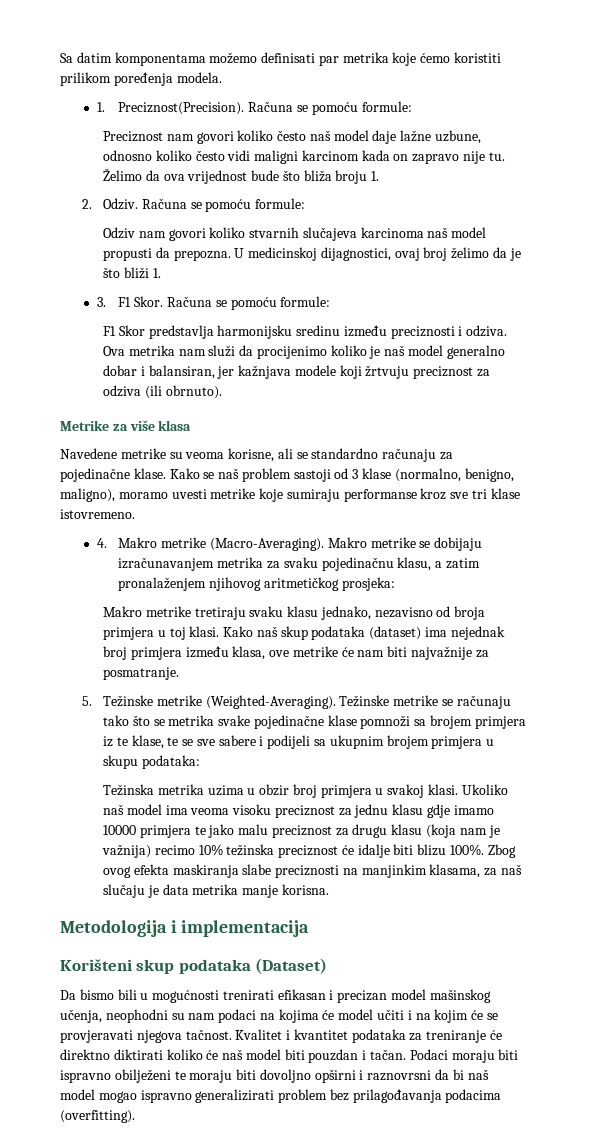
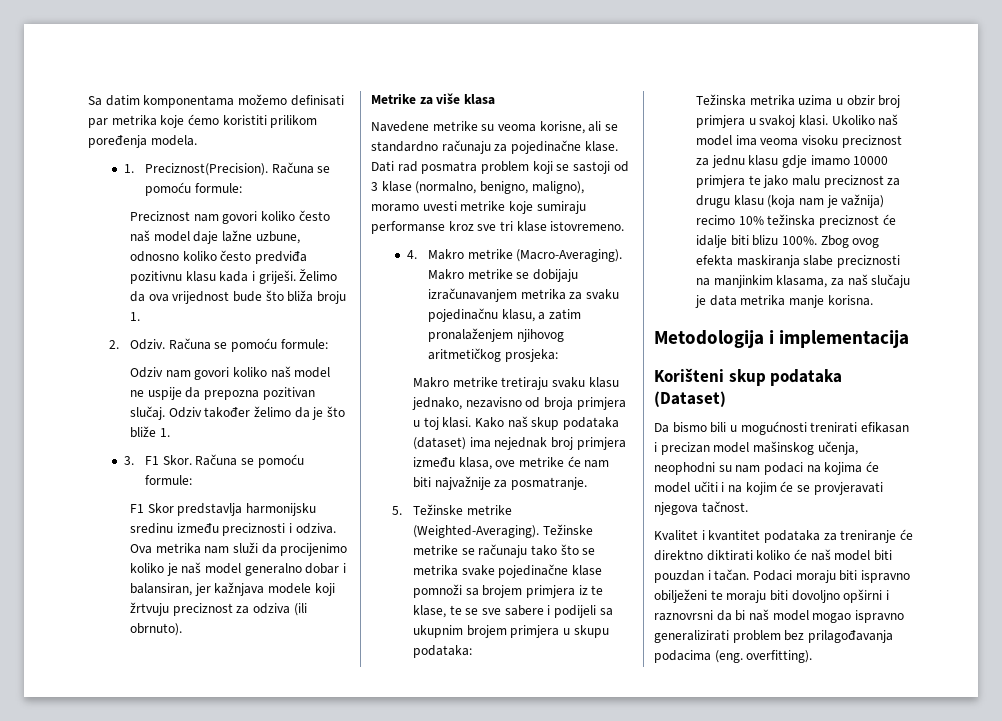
[227,150,505,164] vidi maligni karcinom kada on zapravo nije tu. -> [255,251,308,264] [130,270,296,284] predviđa pozitivnu klasu kada i griješi.
[249,227,487,241] [103,247,448,261] stvarnih slučajeva karcinoma naš model propusti da prepozna. U medicinskoj dijagnostici, ovaj broj -> [270,366,331,378] [130,387,315,400] [130,406,251,420] naš model ne uspije da prepozna pozitivan slučaj. Odziv također
[123,267,149,279] bliži -> [130,426,157,438] bliže
[169,468,291,482] Kako se naš problem -> [371,161,570,174] Dati rad posmatra problem koji se
(232, 1034) none -> (748, 507) //
[60,1110,135,1123] (overfitting). -> [714,650,813,663] (eng. overfitting).

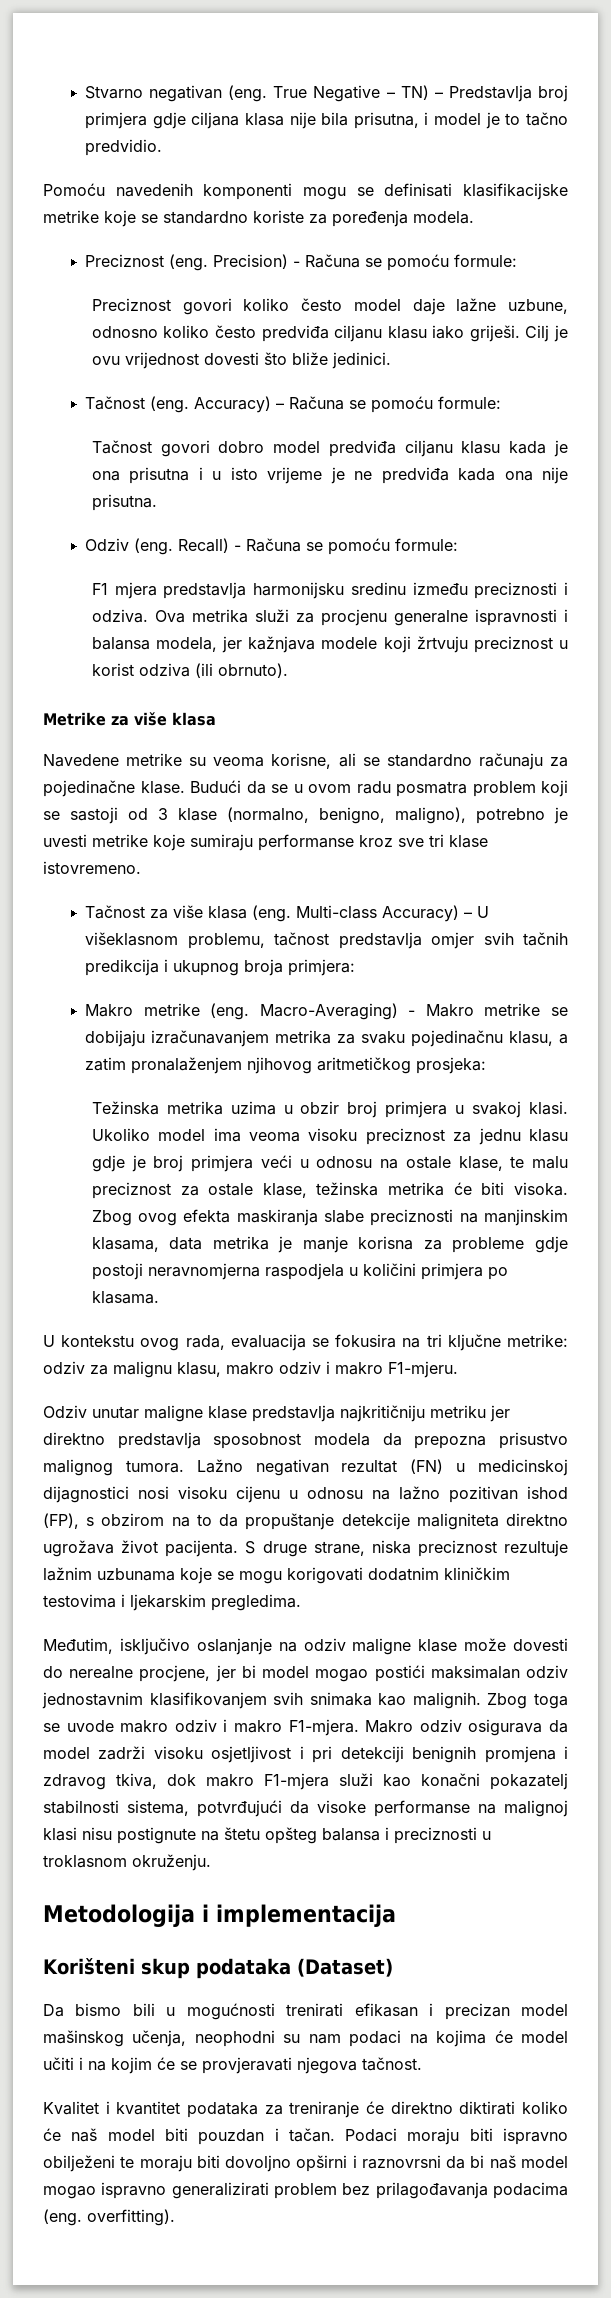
[88,94,344,108] [88,114,318,128] [88,135,197,148] [123,163,269,176] Sa datim komponentama možemo definisati par metrika koje ćemo koristiti prilikom poređenja modela. // 1. Preciznost(Precision). -> [85,85,568,102] [85,112,568,129] [85,139,163,156] [43,183,568,200] [43,210,474,227] [85,254,301,271] Stvarno negativan (eng. True Negative – TN) – Predstavlja broj primjera gdje ciljana klasa nije bila prisutna, i model je to tačno predvidio. // Pomoću navedenih komponenti mogu se definisati klasifikacijske metrike koje se standardno koriste za poređenja modela. // Preciznost (eng. Precision) -
[193,214,219,222] nam -> (171, 304) none
[130,230,151,242] naš -> (343, 304) none
[130,269,338,284] [130,290,347,304] [130,312,141,321] [109,338,328,352] [130,366,331,380] [130,387,315,400] [130,406,346,420] [130,426,170,438] [123,455,192,465] pozitivnu klasu kada i griješi. Želimo da ova vrijednost bude što bliža broju 1. // 2. Odziv. Računa se pomoću formule: // Odziv nam govori koliko naš model ne uspije da prepozna pozitivan slučaj. Odziv također želimo da je što bliže 1. // 3. F1 Skor. -> [334,325,568,342] [91,352,391,369] [85,396,502,413] [91,440,568,457] [91,467,568,484] [91,494,157,511] [85,538,242,555] ciljanu klasu iako griješi. Cilj je ovu vrijednost dovesti što bliže jedinici. // Tačnost (eng. Accuracy) – Računa se pomoću formule: // Tačnost govori dobro model predviđa ciljanu klasu kada je ona prisutna i u isto vrijeme je ne predviđa kada ona nije prisutna. // Odziv (eng. Recall) -
[147,503,174,513] Skor -> [114,582,157,599] mjera
[204,542,348,556] [130,562,347,576] [130,583,193,596] nam služi da procijenimo koliko je naš model generalno dobar i balansiran, -> [254,609,568,626] [91,637,218,652] služi za procjenu generalne ispravnosti i balansa modela,
[236,606,250,614] za -> [559,640,568,649] [91,663,134,676] u korist
[371,161,418,172] Dati rad -> [190,780,391,794] Budući da se u ovom radu
[371,204,419,212] moramo -> [476,807,568,824] potrebno je
[406,249,623,262] 4. Makro metrike (Macro-Averaging). -> [85,905,490,922] [85,932,568,949] [85,959,356,976] [85,1003,416,1020] Tačnost za više klasa (eng. Multi-class Accuracy) – U višeklasnom problemu, tačnost predstavlja omjer svih tačnih predikcija i ukupnog broja primjera: // Makro metrike (eng. Macro-Averaging) -
[413,377,619,390] [412,397,626,410] [413,416,620,430] [413,437,626,450] [413,456,610,470] [413,476,588,490] [392,504,512,515] [413,524,593,538] [413,544,596,558] [413,564,603,578] [413,584,604,598] [413,605,613,618] [413,625,609,638] [413,645,473,658] // Makro metrike tretiraju svaku klasu jednako, nezavisno od broja primjera u toj klasi. Kako naš skup podataka (dataset) ima nejednak broj primjera između klasa, ove metrike će nam biti najvažnije za posmatranje. // 5. Težinske metrike (Weighted-Averaging). Težinske metrike se računaju tako što se metrika svake pojedinačne klase pomnoži sa brojem primjera iz te klase, te se sve sabere i podijeli sa ukupnim brojem primjera u skupu podataka: -> (487, 1065) none
[878,114,899,126] naš -> (150, 1134) none
[810,155,889,166] [696,175,901,188] [696,194,885,208] [696,214,896,228] [696,235,818,248] imamo 10000 primjera te jako malu preciznost za drugu klasu (koja nam je važnija) recimo 10% težinska preciznost će idalje biti blizu 100%. -> [131,1155,569,1172] [91,1182,568,1199] je broj primjera veći u odnosu na ostale klase, te malu preciznost za ostale klase, težinska metrika će biti visoka.
[713,274,911,288] [695,295,873,308] manjinkim klasama, za naš slučaju je data metrika manje korisna. -> [484,1209,568,1226] [91,1236,568,1253] [91,1263,508,1280] [91,1291,159,1304] [43,1334,568,1351] [43,1361,458,1378] [43,1405,510,1422] [43,1432,569,1449] [43,1459,568,1476] [43,1486,568,1503] [43,1513,568,1530] [43,1540,568,1557] [43,1567,510,1584] [43,1594,301,1611] [43,1638,568,1655] [43,1665,568,1682] [42,1692,568,1709] [43,1719,568,1736] [43,1746,569,1763] [43,1773,568,1790] [43,1800,568,1817] [43,1827,491,1844] [43,1854,211,1871] manjinskim klasama, data metrika je manje korisna za probleme gdje postoji neravnomjerna raspodjela u količini primjera po klasama. // U kontekstu ovog rada, evaluacija se fokusira na tri ključne metrike: odziv za malignu klasu, makro odziv i makro F1-mjeru. // Odziv unutar maligne klase predstavlja najkritičniju metriku jer direktno predstavlja sposobnost modela da prepozna prisustvo malignog tumora. Lažno negativan rezultat (FN) u medicinskoj dijagnostici nosi visoku cijenu u odnosu na lažno pozitivan ishod (FP), s obzirom na to da propuštanje detekcije maligniteta direktno ugrožava život pacijenta. S druge strane, niska preciznost rezultuje lažnim uzbunama koje se mogu korigovati dodatnim kliničkim testovima i ljekarskim pregledima. // Međutim, isključivo oslanjanje na odziv maligne klase može dovesti do nerealne procjene, jer bi model mogao postići maksimalan odziv jednostavnim klasifikovanjem svih snimaka kao malignih. Zbog toga se uvode makro odziv i makro F1-mjera. Makro odziv osigurava da model zadrži visoku osjetljivost i pri detekciji benignih promjena i zdravog tkiva, dok makro F1-mjera služi kao konačni pokazatelj stabilnosti sistema, potvrđujući da visoke performanse na malignoj klasi nisu postignute na štetu opšteg balansa i preciznosti u troklasnom okruženju.

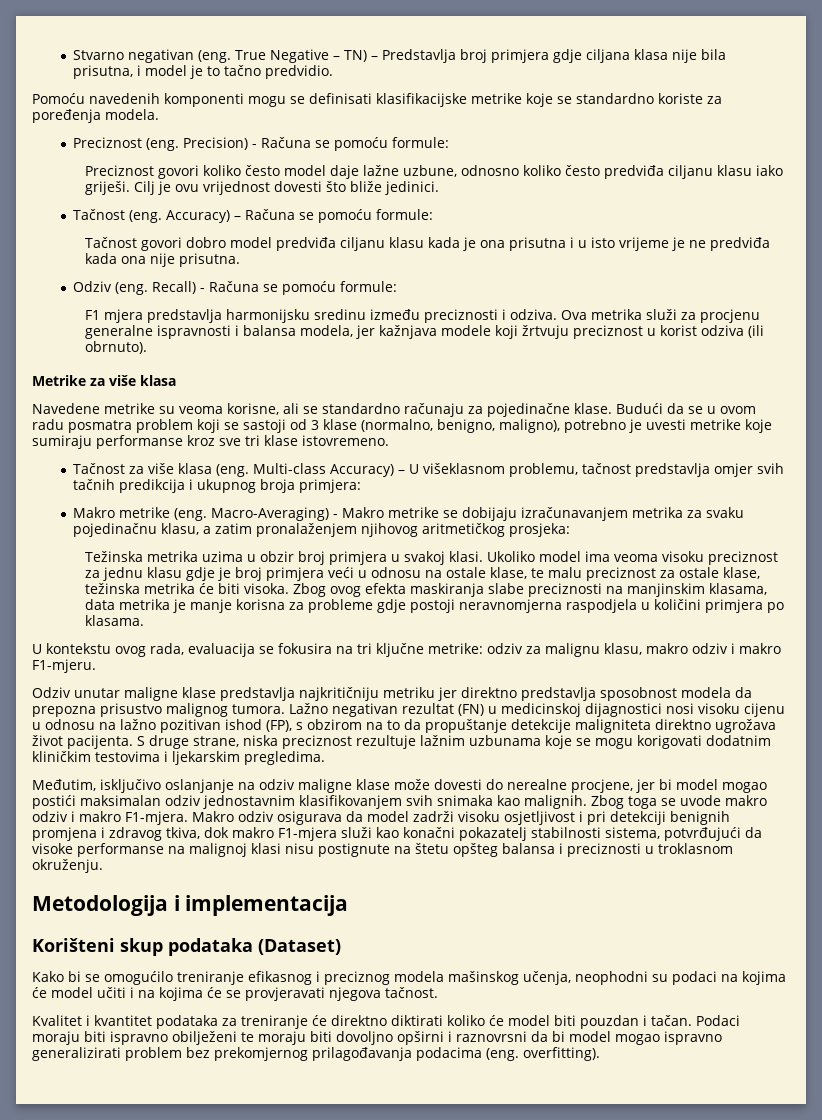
[43,2003,568,2020] Da bismo bili u mogućnosti trenirati efikasan i precizan model -> [32,971,444,985] Kako bi se omogućilo treniranje efikasnog i preciznog modela
[308,2034,341,2044] nam -> (668, 978) none
[111,2057,152,2074] kojim -> [159,987,203,1001] kojima
[71,2128,98,2142] naš -> (504, 1020) none
[489,2155,516,2169] naš -> (565, 1036) none
(371, 2189) none -> [214,1047,308,1061] prekomjernog

